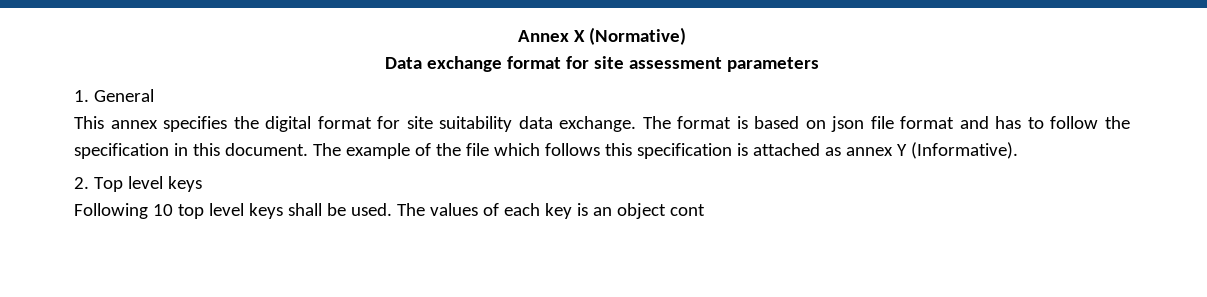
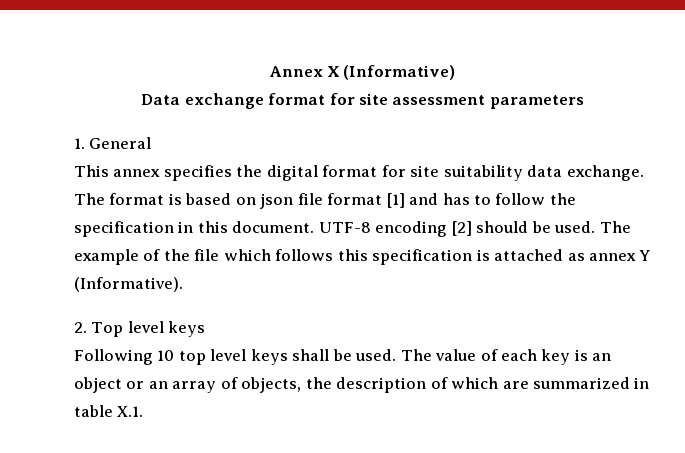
[588,27,686,45] (Normative) -> [343,65,456,80] (Informative)
(955, 122) none -> [386,193,405,208] [1]
(308, 149) none -> [318,221,596,237] UTF-8 encoding [2] should be used.
[429,203,478,216] values -> [435,349,477,361] value
[669,204,705,216] cont -> [126,377,650,393] [74,405,144,417] or an array of objects, the description of which are summarized in table X.1.

